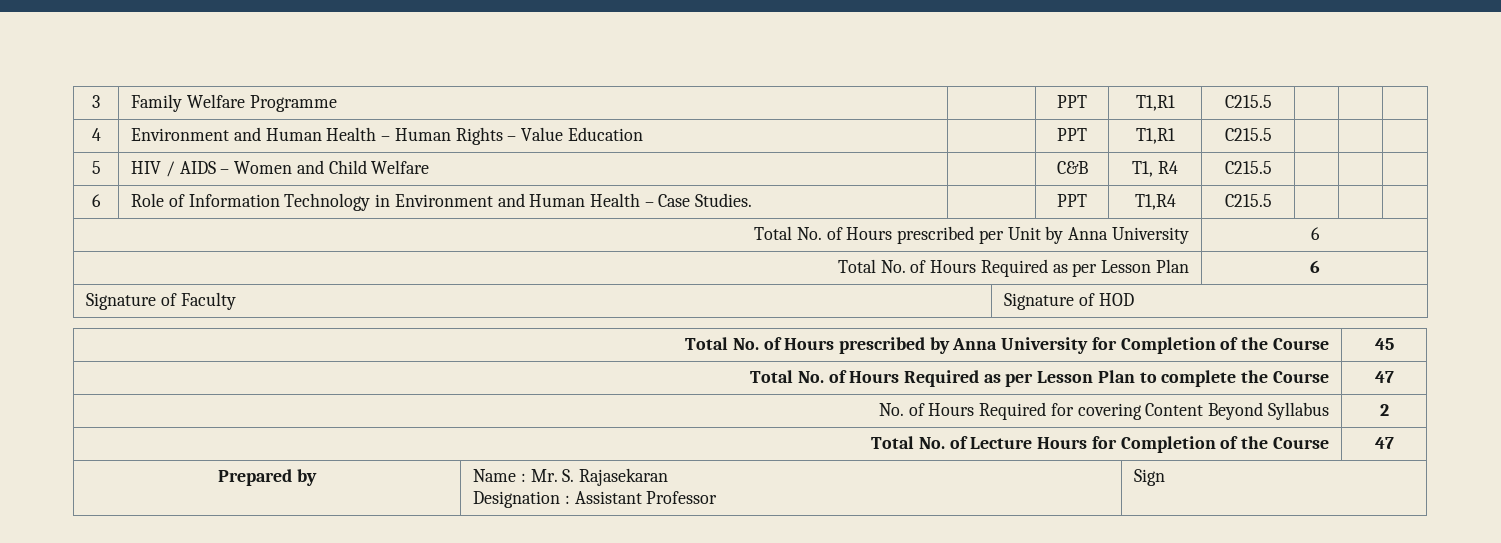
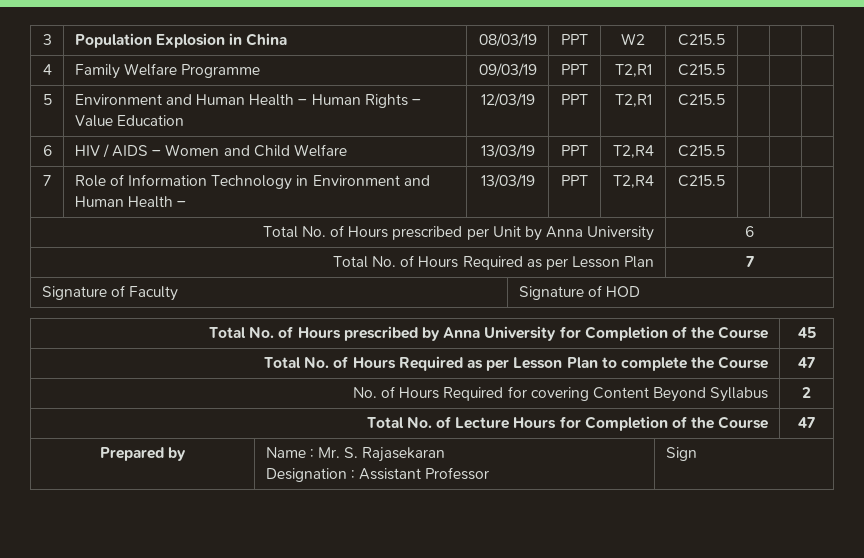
[131,94,337,112] [1057,95,1087,108] [1135,95,1175,111] Family Welfare Programme | | PPT | T1,R1 -> [74,33,288,48] [478,33,537,47] [561,34,588,45] [621,33,645,45] Population Explosion in China | 08/03/19 | PPT | W2
(101, 134) none -> [74,63,261,79] [478,63,537,77] [561,64,588,75] [614,64,652,77] [678,64,725,76] [42,94,52,105] | Family Welfare Programme | 09/03/19 | PPT | T2,R1 | C215.5 | | | // 5
[1057,128,1087,141] [1135,128,1175,144] [1224,128,1272,141] [91,161,101,174] | PPT | T1,R1 | C215.5 | | | // 5 -> [480,93,535,107] [561,94,588,105] [614,94,652,107] [678,94,725,106] [42,145,52,156] 12/03/19 | PPT | T2,R1 | C215.5 | | | // 6
[1056,161,1088,174] [1132,161,1178,177] [1224,161,1272,174] [92,194,101,207] | C&B | T1, R4 | C215.5 | | | // 6 -> [480,144,535,158] [561,145,588,156] [612,145,654,158] [678,145,725,157] [43,175,51,186] 13/03/19 | PPT | T2,R4 | C215.5 | | | // 7
[658,193,753,207] [1057,194,1087,207] [1134,194,1176,210] Case Studies. | | PPT | T1,R4 -> [480,174,535,188] [561,175,588,186] [612,175,654,188] | 13/03/19 | PPT | T2,R4
[1309,260,1320,273] 6 -> [745,256,754,267] 7

